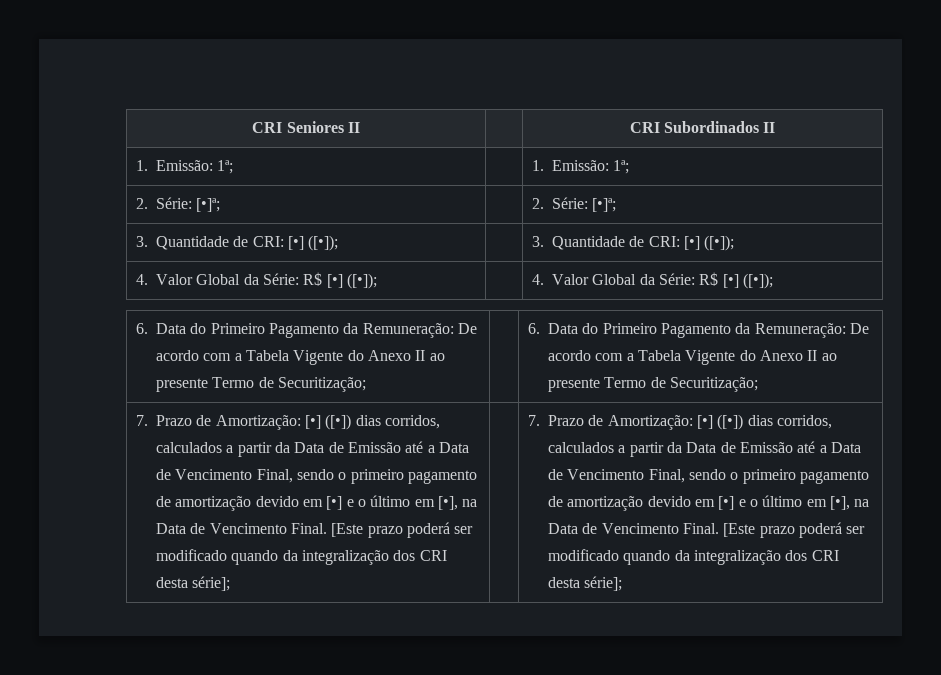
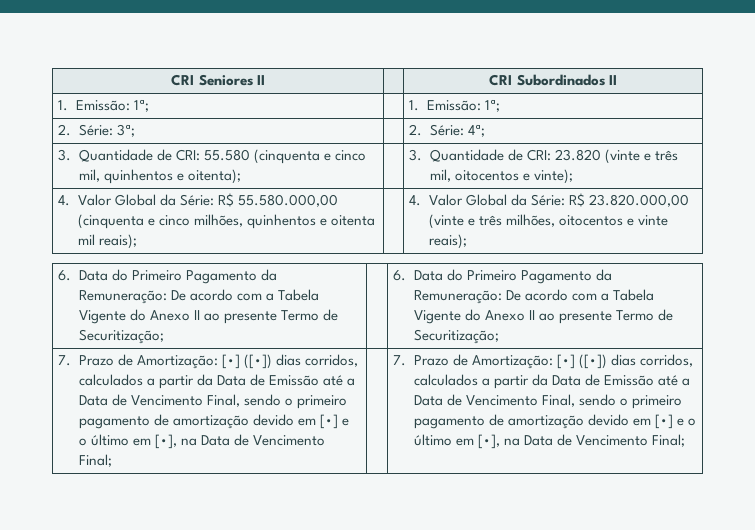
[196,198,221,212] [532,197,617,212] [136,235,339,251] [532,235,735,251] [136,272,378,289] [532,272,774,289] [•]ª; | | 2. Série: [•]ª; // 3. Quantidade de CRI: [•] ([•]); | | 3. Quantidade de CRI: [•] ([•]); // 4. Valor Global da Série: R$ [•] ([•]); | | 4. Valor Global da Série: R$ [•] ([•]); -> [116,124,135,137] [409,124,485,137] [58,149,367,164] [78,169,241,184] [409,149,679,164] [429,169,573,184] [58,193,339,207] [77,214,376,229] [77,234,137,249] [409,193,690,207] [428,214,669,229] [428,234,467,249] 3ª; | | 2. Série: 4ª; // 3. Quantidade de CRI: 55.580 (cinquenta e cinco mil, quinhentos e oitenta); | | 3. Quantidade de CRI: 23.820 (vinte e três mil, oitocentos e vinte); // 4. Valor Global da Série: R$ 55.580.000,00 (cinquenta e cinco milhões, quinhentos e oitenta mil reais); | | 4. Valor Global da Série: R$ 23.820.000,00 (vinte e três milhões, oitocentos e vinte reais);
[291,522,474,538] [156,549,447,565] [156,576,231,591] Final. [Este prazo poderá ser modificado quando da integralização dos CRI desta série]; -> [78,454,112,467] Final;
[683,522,866,538] [548,549,839,565] [548,576,623,591] Final. [Este prazo poderá ser modificado quando da integralização dos CRI desta série]; -> [652,434,686,447] Final;

